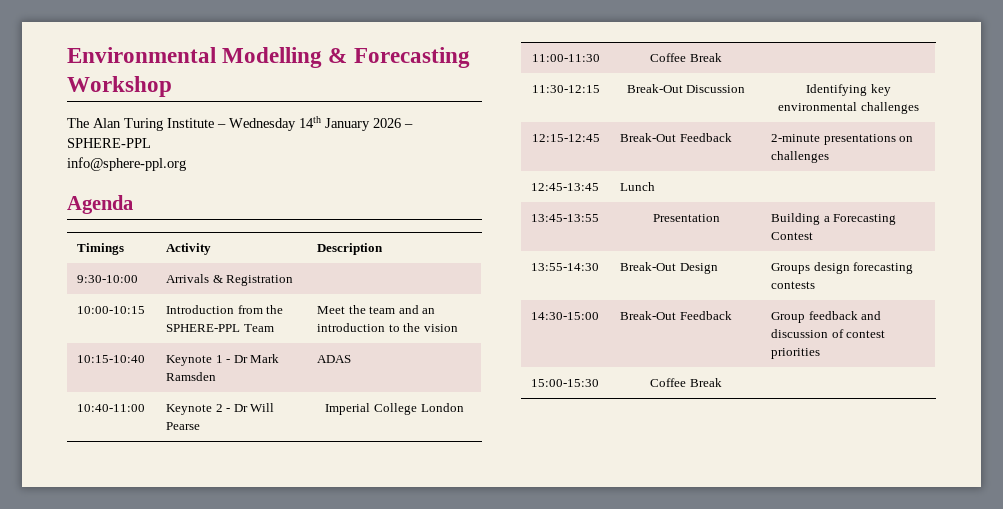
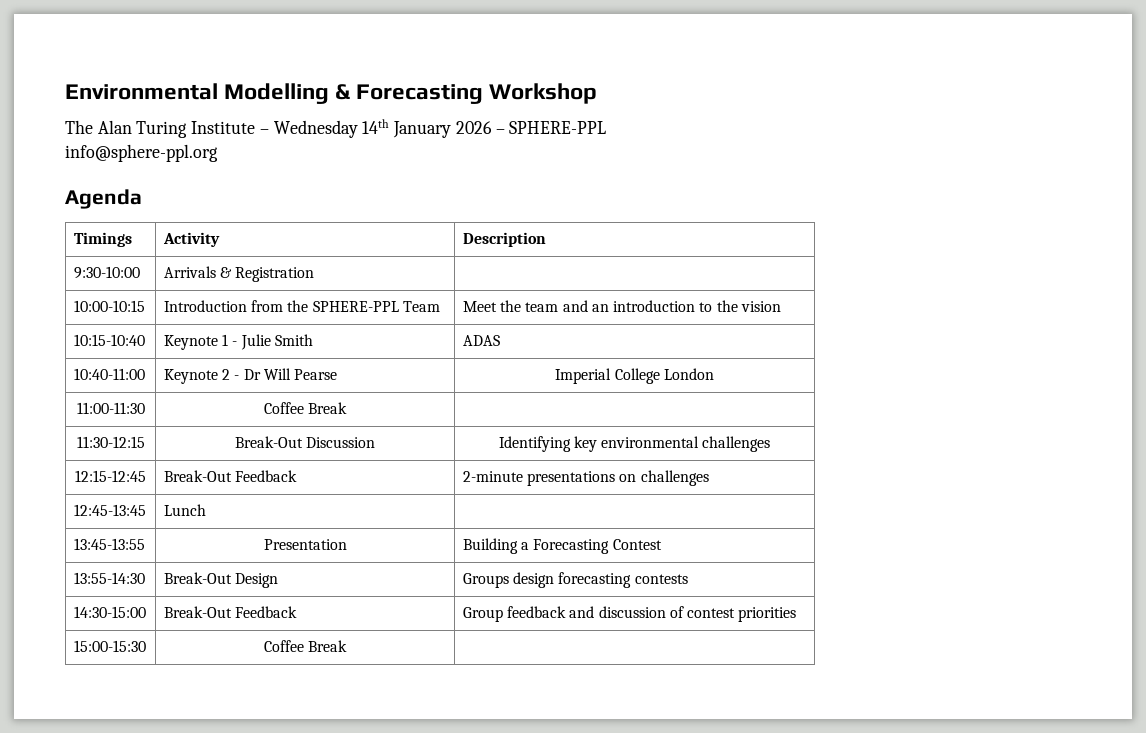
[233,354,280,363] [166,372,217,381] Dr Mark Ramsden -> [240,334,313,350] Julie Smith

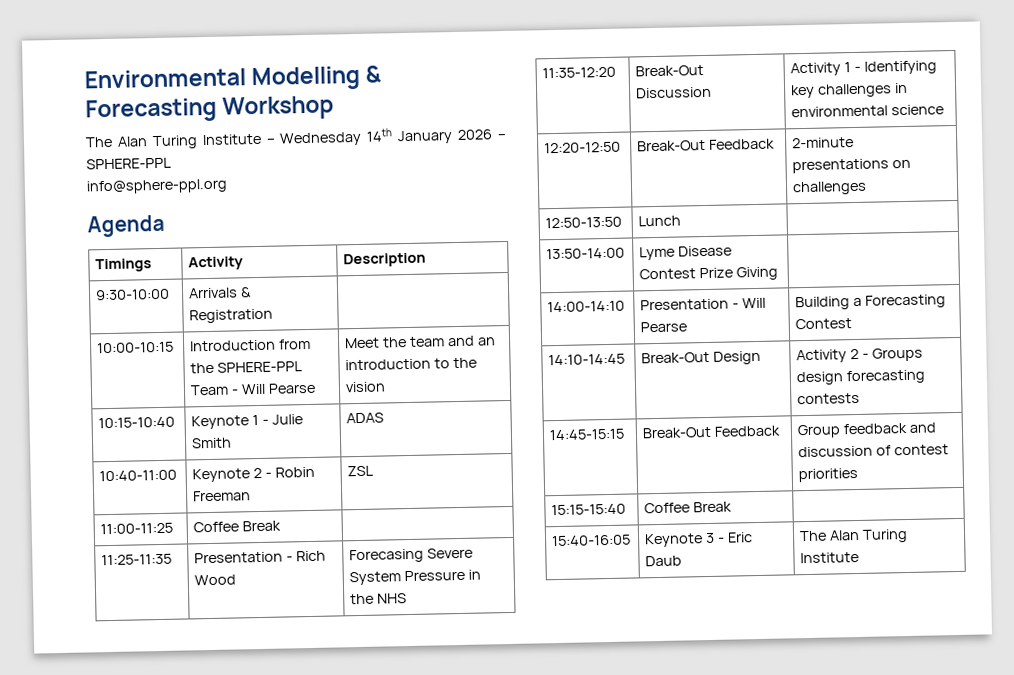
(440, 306) none -> [231,382,317,395] - Will Pearse
[243,368,338,380] [555,368,714,384] [76,402,145,414] [263,402,348,414] [76,436,145,448] [234,436,376,448] [498,436,771,452] [75,470,146,482] Dr Will Pearse | Imperial College London // 11:00-11:30 | Coffee Break | // 11:30-12:15 | Break-Out Discussion | Identifying key environmental challenges // 12:15-12:45 -> [275,466,316,478] [193,490,252,502] [347,465,375,477] [100,522,174,535] [193,520,282,533] [101,553,173,566] [194,550,327,564] [194,574,237,586] [349,547,474,564] [349,569,482,586] [350,593,408,605] [542,66,617,79] [635,64,705,77] [636,86,713,99] [790,60,938,77] [790,82,909,99] [791,104,945,118] [544,141,622,154] Robin Freeman | ZSL // 11:00-11:25 | Coffee Break | // 11:25-11:35 | Presentation - Rich Wood | Forecasing Severe System Pressure in the NHS // 11:35-12:20 | Break-Out Discussion | Activity 1 - Identifying key challenges in environmental science // 12:20-12:50
[73,504,146,516] 12:45-13:45 -> [545,216,623,229] 12:50-13:50
[73,538,145,550] [263,539,347,550] 13:45-13:55 | Presentation -> [546,247,626,260] [639,245,733,261] [639,266,779,281] [547,300,626,313] [640,297,767,311] [640,321,688,333] 13:50-14:00 | Lyme Disease Contest Prize Giving | // 14:00-14:10 | Presentation - Will Pearse
[73,572,145,584] 13:55-14:30 -> [548,353,626,366] 14:10-14:45
(278, 580) none -> [796,348,870,364] Activity 2 -
[73,606,146,618] 14:30-15:00 -> [549,428,626,441] 14:45-15:15
[73,640,146,652] [263,640,348,652] 15:00-15:30 | Coffee Break | -> [551,503,627,516] [644,501,733,514] [551,534,632,547] [644,532,754,548] [645,555,683,567] [799,528,909,543] [800,551,860,564] 15:15-15:40 | Coffee Break | // 15:40-16:05 | Keynote 3 - Eric Daub | The Alan Turing Institute

